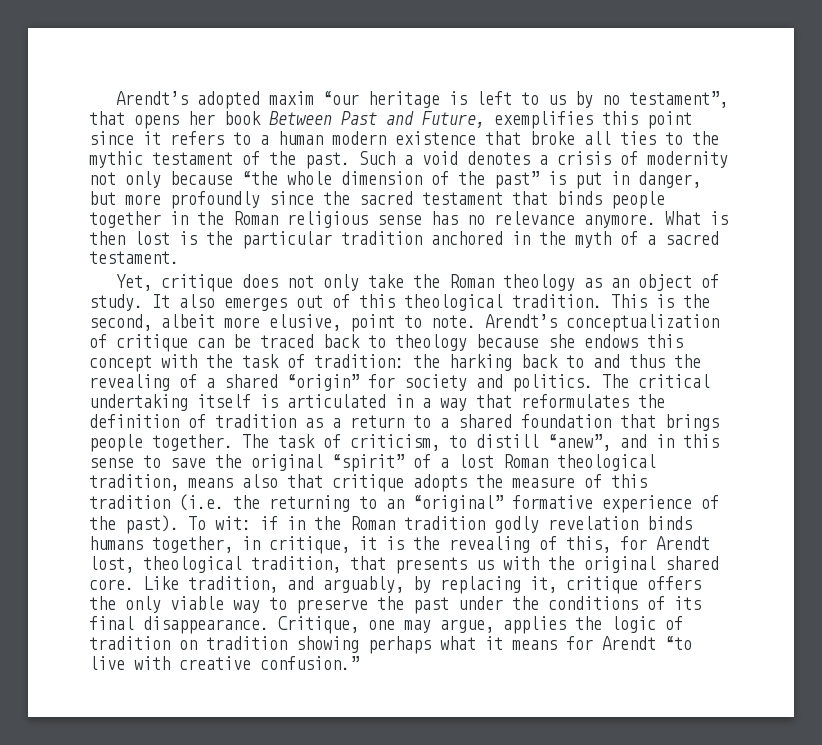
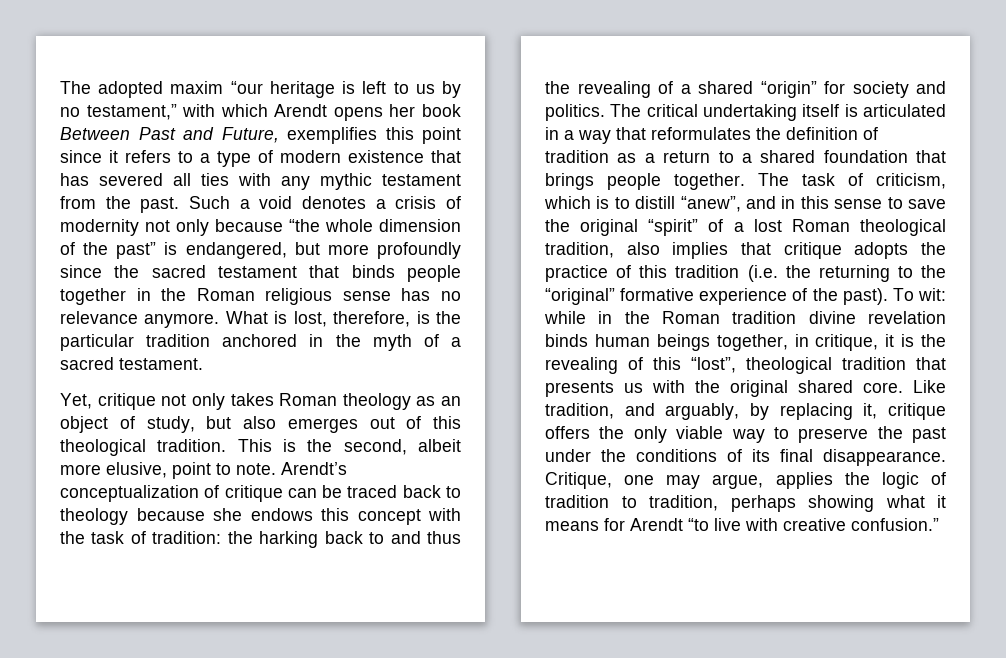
[115,91,188,105] Arendt’s -> [60,81,91,94] The
[628,91,728,108] [89,111,125,125] testament”, that -> [86,104,328,120] testament,” with which Arendt
[278,131,323,145] human -> [217,150,273,167] type of
[530,131,719,145] broke all ties to the -> [60,173,310,190] has severed all ties with any
[242,151,260,165] of -> [60,196,96,209] from
[575,171,701,189] put in danger, -> [185,242,287,259] endangered,
[89,231,170,245] then lost -> [293,311,411,327] lost, therefore,
[241,274,440,291] does not only take the -> [161,393,274,410] not only takes
[89,294,170,311] study. It -> [146,416,232,433] study, but
(440, 442) none -> [544,196,610,209] which is
[188,474,278,488] means also -> [626,242,729,259] also implies
[512,477,575,488] measure -> [545,265,608,282] practice
[386,499,404,509] an -> [921,265,946,278] the
[260,516,278,530] if -> [544,311,586,324] while
[494,516,539,533] godly -> [808,311,856,324] divine
[89,536,143,550] humans -> [594,334,710,351] human beings
[566,536,710,553] [89,556,341,573] this, for Arendt lost, theological tradition, -> [653,357,906,374] this “lost”, theological tradition
[179,636,431,654] on tradition showing perhaps -> [621,495,874,512] to tradition, perhaps showing

